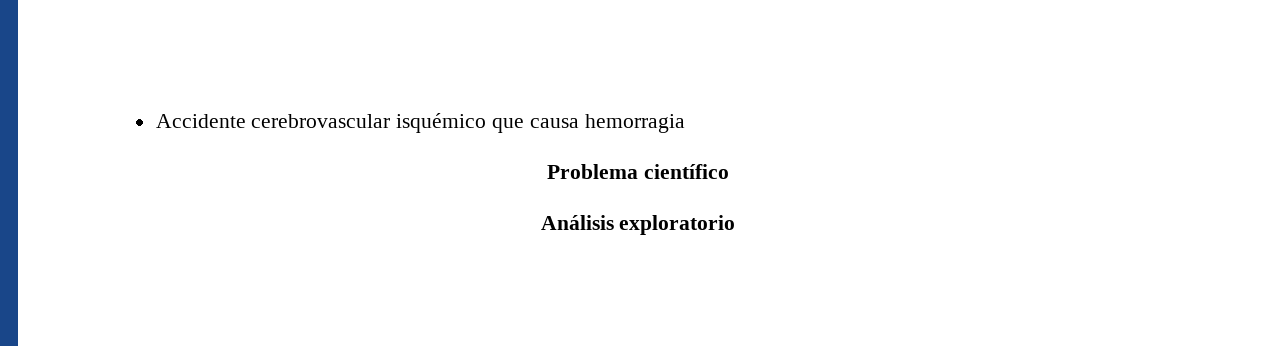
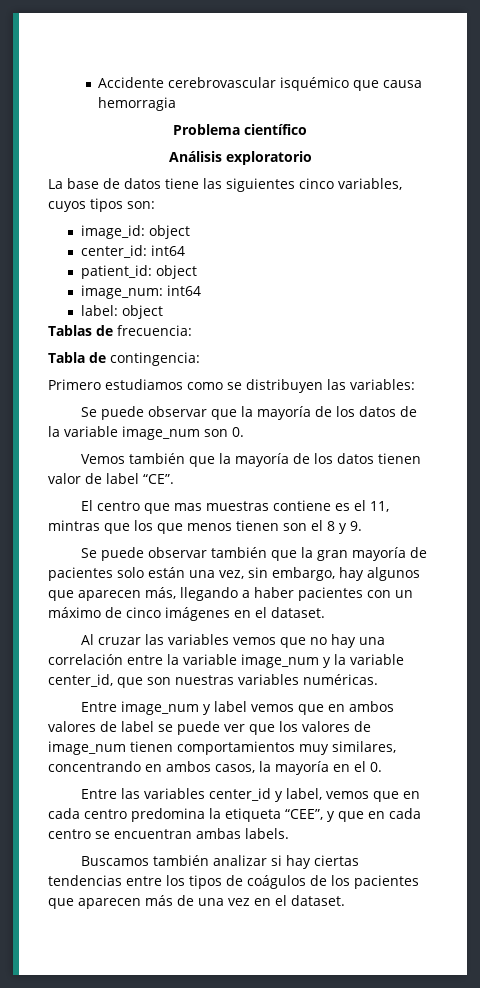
(736, 225) none -> [48,178,402,192] [48,198,155,212] [80,225,190,239] [80,245,185,258] [80,265,197,279] [80,285,201,299] [80,305,163,319] [48,325,192,336] [48,352,200,366] [48,379,415,393] [81,406,418,420] [48,426,244,440] [81,453,422,467] [48,473,174,484] [81,500,390,514] [48,520,362,534] [81,547,428,561] [48,567,420,581] [48,587,413,601] [48,607,325,621] [81,634,386,648] [48,654,404,668] [48,674,378,688] [81,701,395,715] [48,721,371,735] [48,741,396,755] [48,761,382,775] [81,788,421,802] [48,808,421,822] [48,828,289,839] [81,855,360,869] [48,875,419,889] [48,895,345,909] // La base de datos tiene las siguientes cinco variables, cuyos tipos son: // image_id: object // center_id: int64 // patient_id: object // image_num: int64 // label: object // Tablas de frecuencia: // Tabla de contingencia: // Primero estudiamos como se distribuyen las variables: // Se puede observar que la mayoría de los datos de la variable image_num son 0. // Vemos también que la mayoría de los datos tienen valor de label “CE”. // El centro que mas muestras contiene es el 11, mintras que los que menos tienen son el 8 y 9. // Se puede observar también que la gran mayoría de pacientes solo están una vez, sin embargo, hay algunos que aparecen más, llegando a haber pacientes con un máximo de cinco imágenes en el dataset. // Al cruzar las variables vemos que no hay una correlación entre la variable image_num y la variable center_id, que son nuestras variables numéricas. // Entre image_num y label vemos que en ambos valores de label se puede ver que los valores de image_num tienen comportamientos muy similares, concentrando en ambos casos, la mayoría en el 0. // Entre las variables center_id y label, vemos que en cada centro predomina la etiqueta “CEE”, y que en cada centro se encuentran ambas labels. // Buscamos también analizar si hay ciertas tendencias entre los tipos de coágulos de los pacientes que aparecen más de una vez en el dataset.

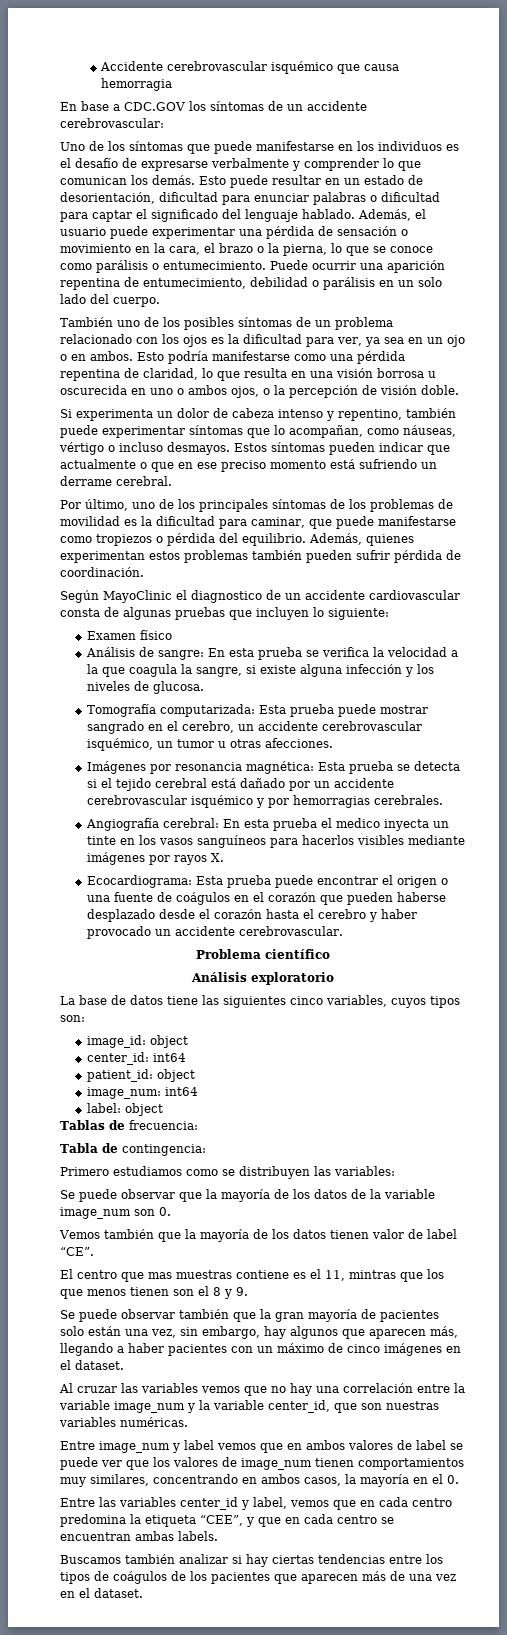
(177, 104) none -> [60,101,367,111] [60,118,164,128] [60,141,459,154] [60,158,421,171] [60,175,423,188] [60,192,440,205] [60,209,426,222] [60,226,408,239] [60,243,433,256] [60,260,445,273] [60,277,442,290] [60,294,160,307] [60,317,393,330] [60,334,465,347] [60,351,405,364] [60,368,436,381] [60,385,459,398] [60,408,456,421] [60,425,456,438] [59,442,450,455] [60,459,437,472] [60,476,172,486] [60,499,453,512] [60,516,456,529] [60,533,414,546] [60,550,461,563] [60,567,144,577] [60,590,460,603] [60,607,389,620] [86,630,172,640] [85,647,458,660] [86,664,434,677] [86,681,204,694] [86,704,428,717] [86,721,422,734] [86,738,333,751] [86,761,460,774] [86,778,394,791] [86,795,443,808] [85,818,449,831] [86,835,465,848] [86,852,224,865] [86,875,448,888] [86,892,446,905] [86,909,417,922] [86,926,343,939] // En base a CDC.GOV los síntomas de un accidente cerebrovascular: // Uno de los síntomas que puede manifestarse en los individuos es el desafío de expresarse verbalmente y comprender lo que comunican los demás. Esto puede resultar en un estado de desorientación, dificultad para enunciar palabras o dificultad para captar el significado del lenguaje hablado. Además, el usuario puede experimentar una pérdida de sensación o movimiento en la cara, el brazo o la pierna, lo que se conoce como parálisis o entumecimiento. Puede ocurrir una aparición repentina de entumecimiento, debilidad o parálisis en un solo lado del cuerpo. // También uno de los posibles síntomas de un problema relacionado con los ojos es la dificultad para ver, ya sea en un ojo o en ambos. Esto podría manifestarse como una pérdida repentina de claridad, lo que resulta en una visión borrosa u oscurecida en uno o ambos ojos, o la percepción de visión doble. // Si experimenta un dolor de cabeza intenso y repentino, también puede experimentar síntomas que lo acompañan, como náuseas, vértigo o incluso desmayos. Estos síntomas pueden indicar que actualmente o que en ese preciso momento está sufriendo un derrame cerebral. // Por último, uno de los principales síntomas de los problemas de movilidad es la dificultad para caminar, que puede manifestarse como tropiezos o pérdida del equilibrio. Además, quienes experimentan estos problemas también pueden sufrir pérdida de coordinación. // Según MayoClinic el diagnostico de un accidente cardiovascular consta de algunas pruebas que incluyen lo siguiente: // Examen físico // Análisis de sangre: En esta prueba se verifica la velocidad a la que coagula la sangre, si existe alguna infección y los niveles de glucosa. // Tomografía computarizada: Esta prueba puede mostrar sangrado en el cerebro, un accidente cerebrovascular isquémico, un tumor u otras afecciones. // Imágenes por resonancia magnética: Esta prueba se detecta si el tejido cerebral está dañado por un accidente cerebrovascular isquémico y por hemorragias cerebrales. // Angiografía cerebral: En esta prueba el medico inyecta un tinte en los vasos sanguíneos para hacerlos visibles mediante imágenes por rayos X. // Ecocardiograma: Esta prueba puede encontrar el origen o una fuente de coágulos en el corazón que pueden haberse desplazado desde el corazón hasta el cerebro y haber provocado un accidente cerebrovascular.

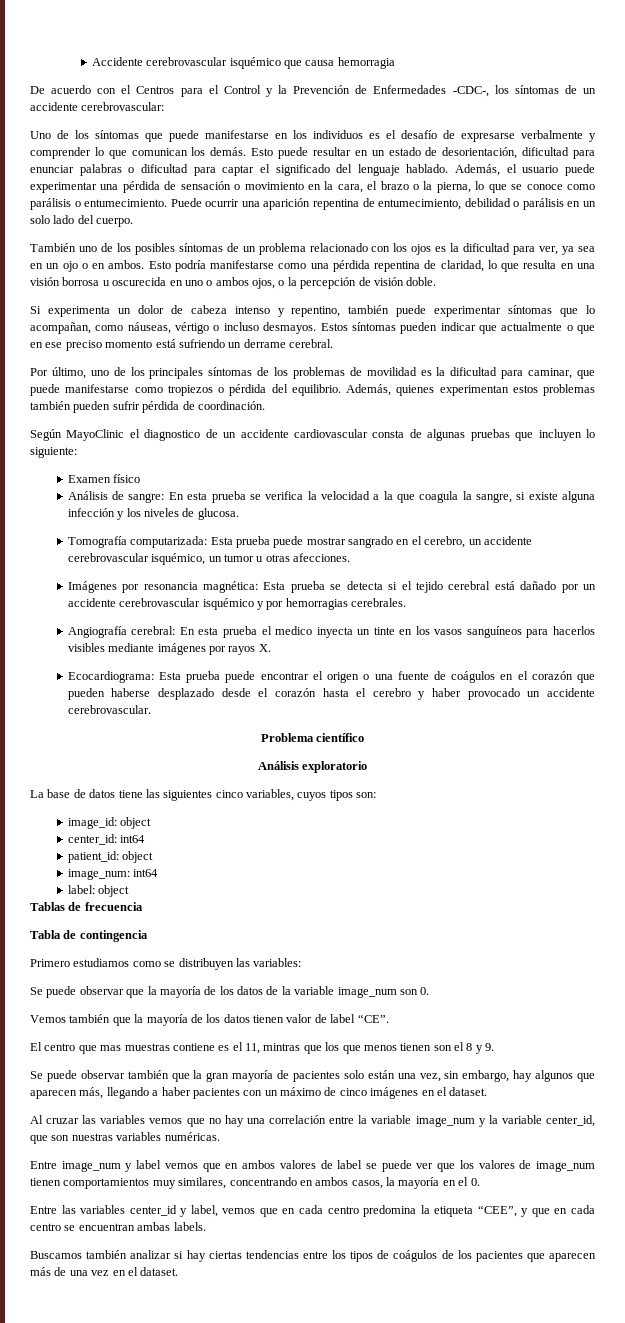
[60,101,185,111] En base a CDC.GOV -> [30,85,489,97] De acuerdo con el Centros para el Control y la Prevención de Enfermedades -CDC-,
[128,1120,198,1130] frecuencia: -> [84,902,143,911] frecuencia
[121,1144,206,1156] contingencia: -> [79,930,148,942] contingencia

